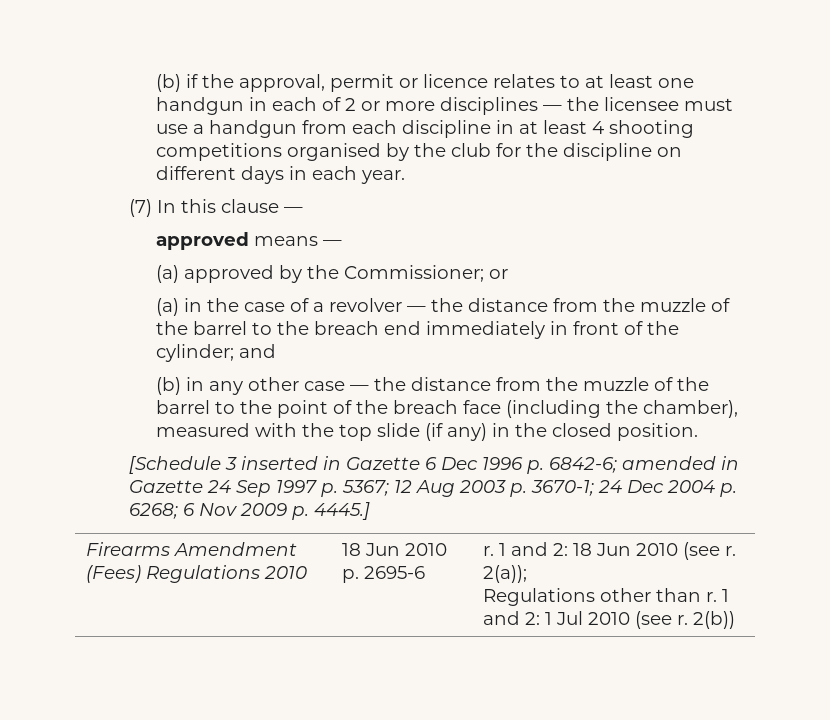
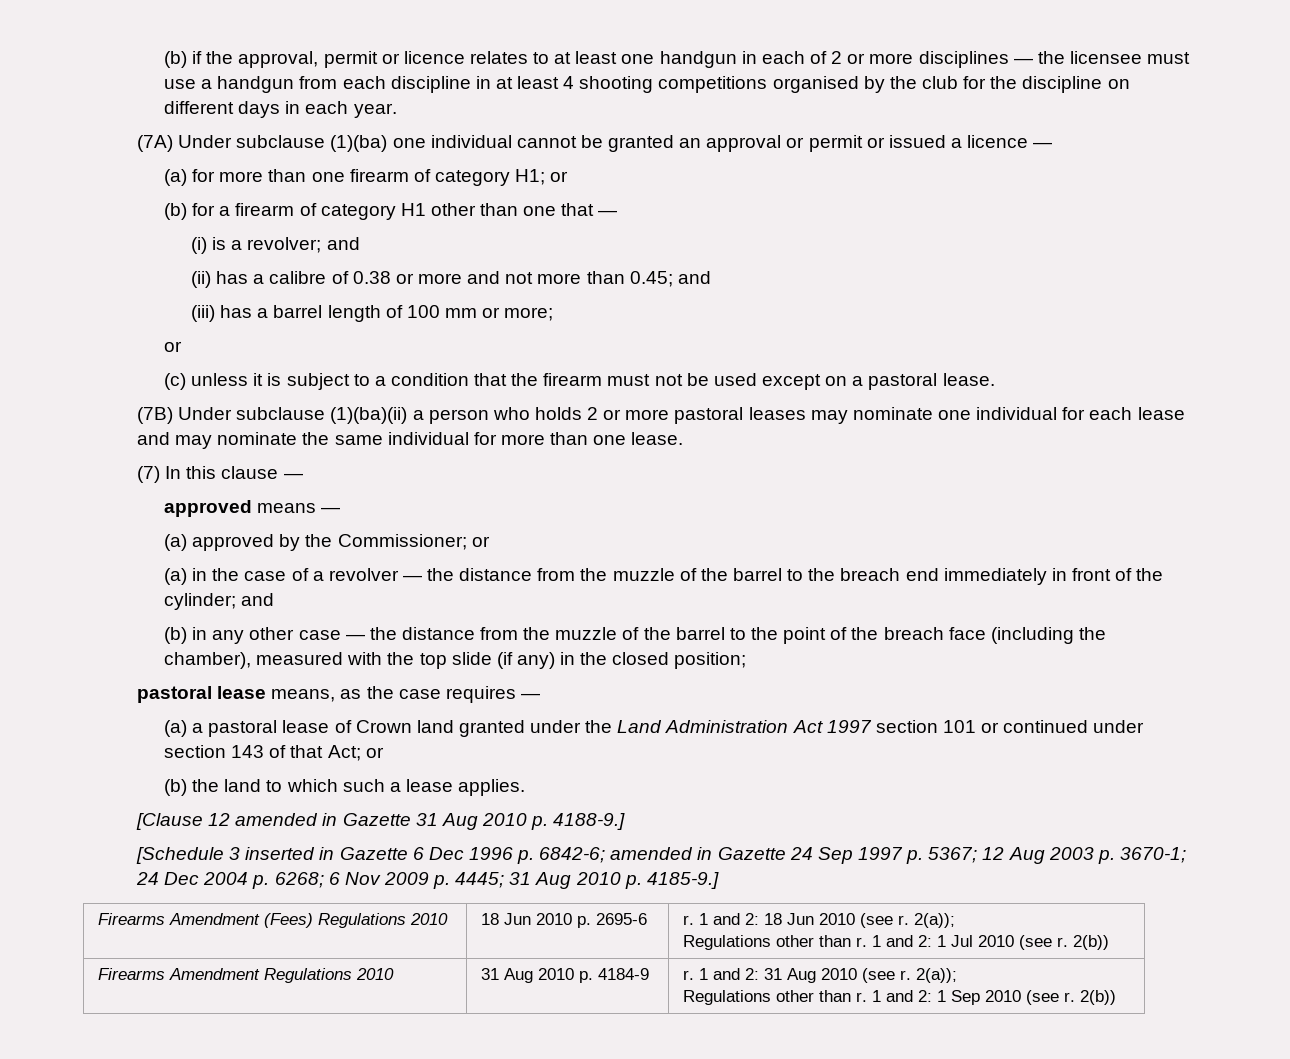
(406, 177) none -> [137,135,1053,152] [164,169,569,186] [164,203,618,220] [191,237,360,254] [191,271,711,288] [191,305,554,322] [164,341,183,352] [164,373,995,390] [137,407,1185,424] [137,432,684,449] // (7A) Under subclause (1)(ba) one individual cannot be granted an approval or permit or issued a licence — // (a) for more than one firearm of category H1; or // (b) for a firearm of category H1 other than one that — // (i) is a revolver; and // (ii) has a calibre of 0.38 or more and not more than 0.45; and // (iii) has a barrel length of 100 mm or more; // or // (c) unless it is subject to a condition that the firearm must not be used except on a pastoral lease. // (7B) Under subclause (1)(ba)(ii) a person who holds 2 or more pastoral leases may nominate one individual for each lease and may nominate the same individual for more than one lease.
[617,423,699,441] position. -> [674,652,747,669] [137,686,540,703] [164,720,1145,737] [164,745,384,761] [164,779,526,796] [136,813,626,830] position; // pastoral lease means, as the case requires — // (a) a pastoral lease of Crown land granted under the Land Administration Act 1997 section 101 or continued under section 143 of that Act; or // (b) the land to which such a lease applies. // [Clause 12 amended in Gazette 31 Aug 2010 p. 4188-9.]
[314,502,371,520] 4445.] -> [455,872,719,889] 4445; 31 Aug 2010 p. 4185-9.]
(736, 620) none -> [97,968,394,983] [480,968,649,983] [682,968,957,983] [682,990,1116,1005] // Firearms Amendment Regulations 2010 | 31 Aug 2010 p. 4184-9 | r. 1 and 2: 31 Aug 2010 (see r. 2(a)); // Regulations other than r. 1 and 2: 1 Sep 2010 (see r. 2(b))

